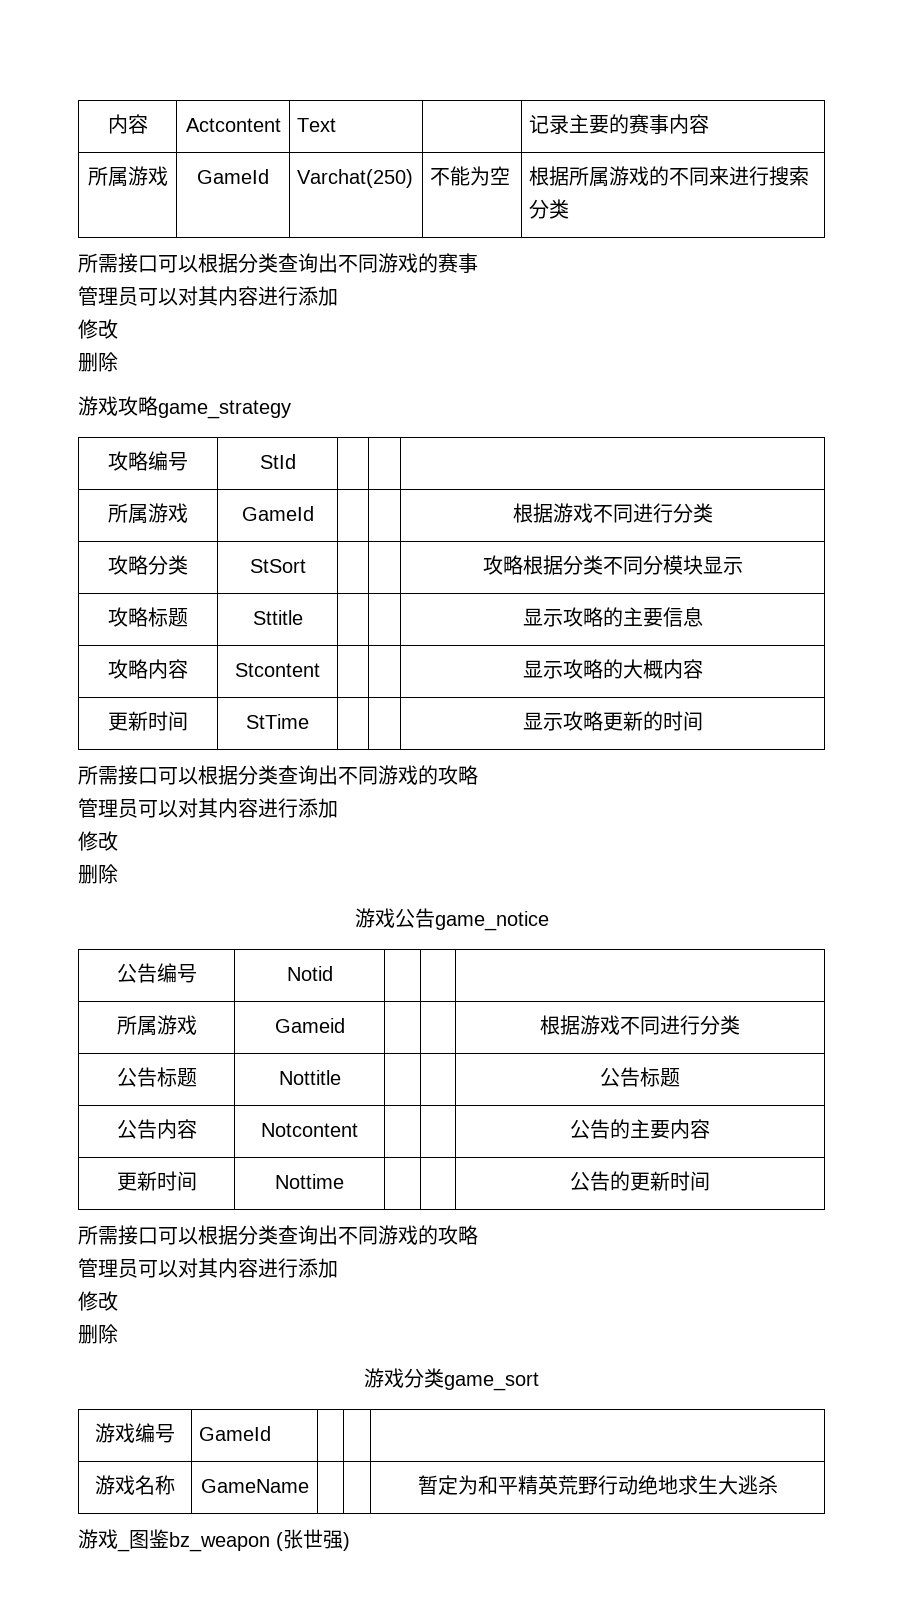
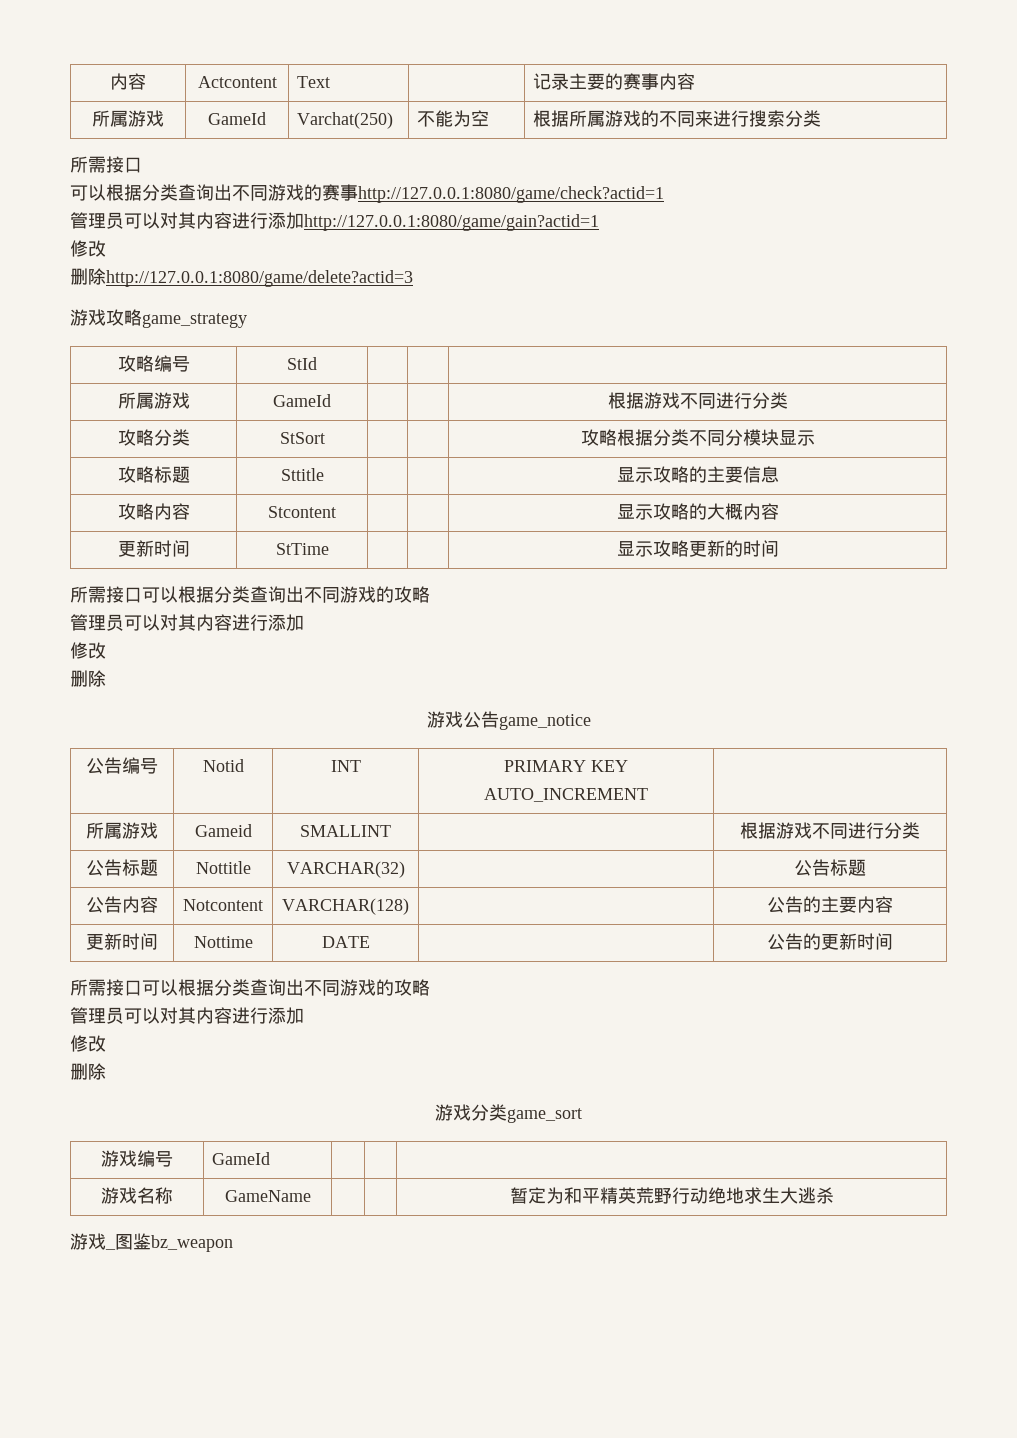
(158, 264) none -> (142, 165) //
[78,286,338,306] [78,319,118,339] [78,352,118,372] // 管理员可以对其内容进行添加 // 修改 // 删除 -> [358,186,664,203] [70,212,599,231] [70,240,106,257] [70,268,413,287] http://127.0.0.1:8080/game/check?actid=1 // 管理员可以对其内容进行添加http://127.0.0.1:8080/game/gain?actid=1 // 修改 // 删除http://127.0.0.1:8080/game/delete?actid=3
(333, 973) | -> [330,760,361,772] [504,760,628,772] [484,788,648,802] INT | PRIMARY KEY AUTO_INCREMENT
(345, 1025) none -> [300,825,391,837] SMALLINT
(341, 1077) none -> [286,861,405,878] VARCHAR(32)
(358, 1130) none -> [282,898,409,915] VARCHAR(128)
(344, 1181) none -> [321,936,370,948] DATE
[276,1529,350,1551] (张世强) -> (233, 1243) none

